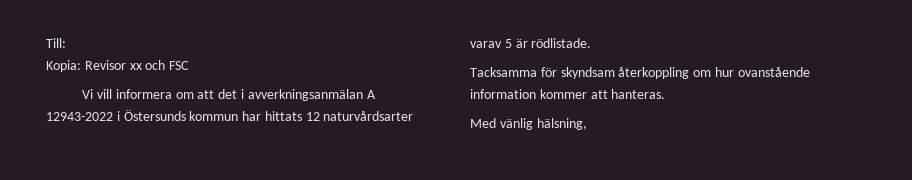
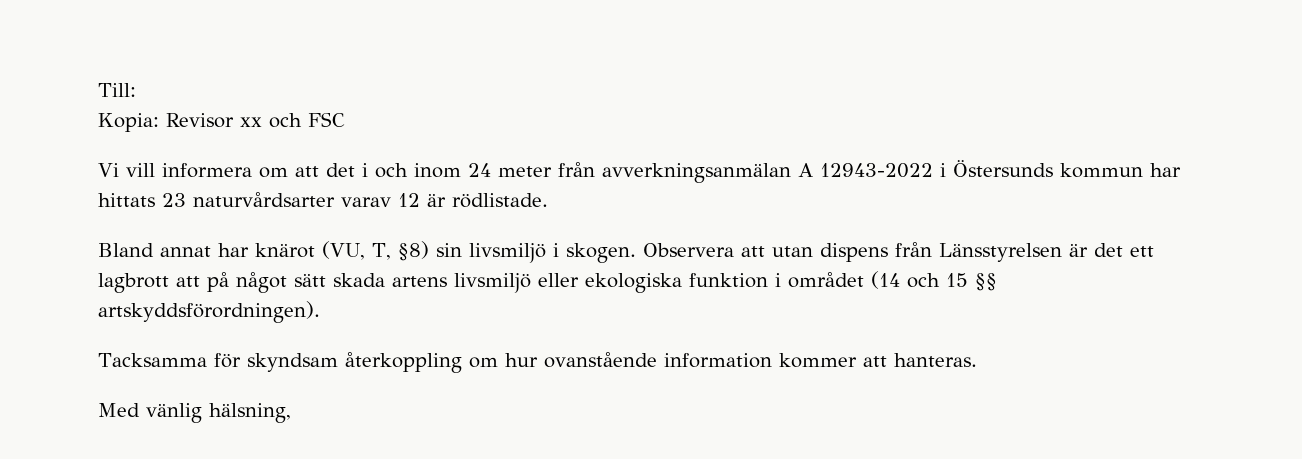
(245, 94) none -> [374,162,595,178] och inom 24 meter från
[305,112,320,121] 12 -> [162,193,186,207] 23
[504,39,512,48] 5 -> [398,193,420,207] 12
(592, 43) none -> [98,241,1154,263] [98,271,997,293] [98,301,320,323] // Bland annat har knärot (VU, T, §8) sin livsmiljö i skogen. Observera att utan dispens från Länsstyrelsen är det ett lagbrott att på något sätt skada artens livsmiljö eller ekologiska funktion i området (14 och 15 §§ artskyddsförordningen).

